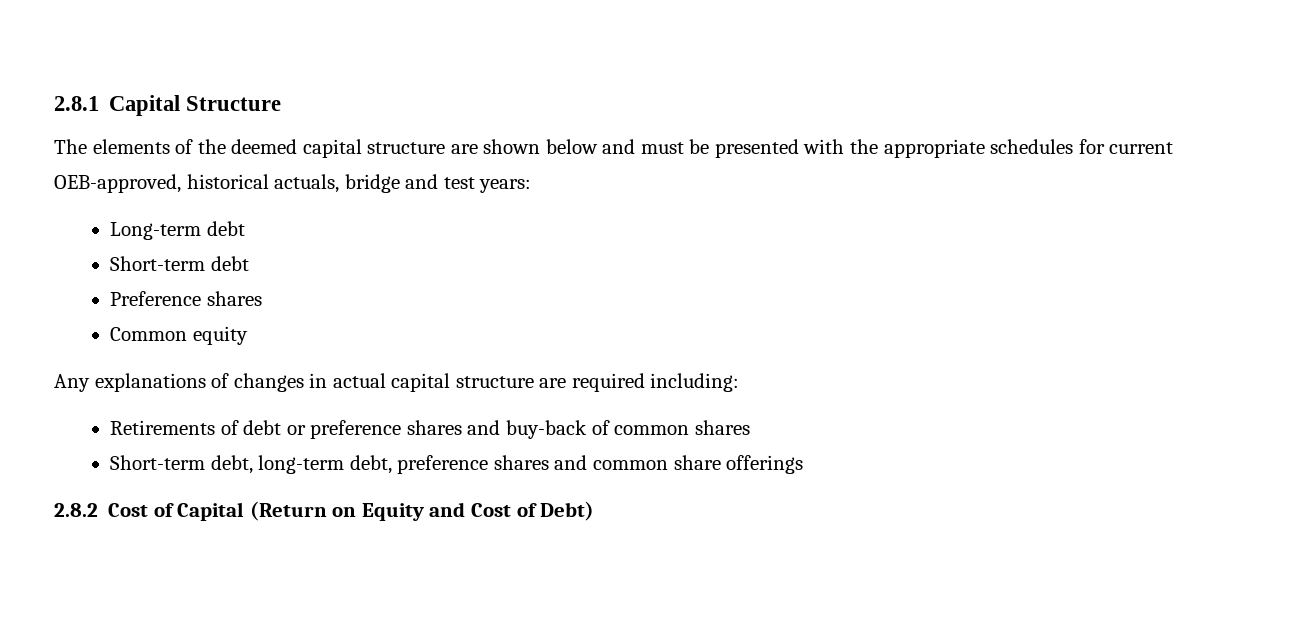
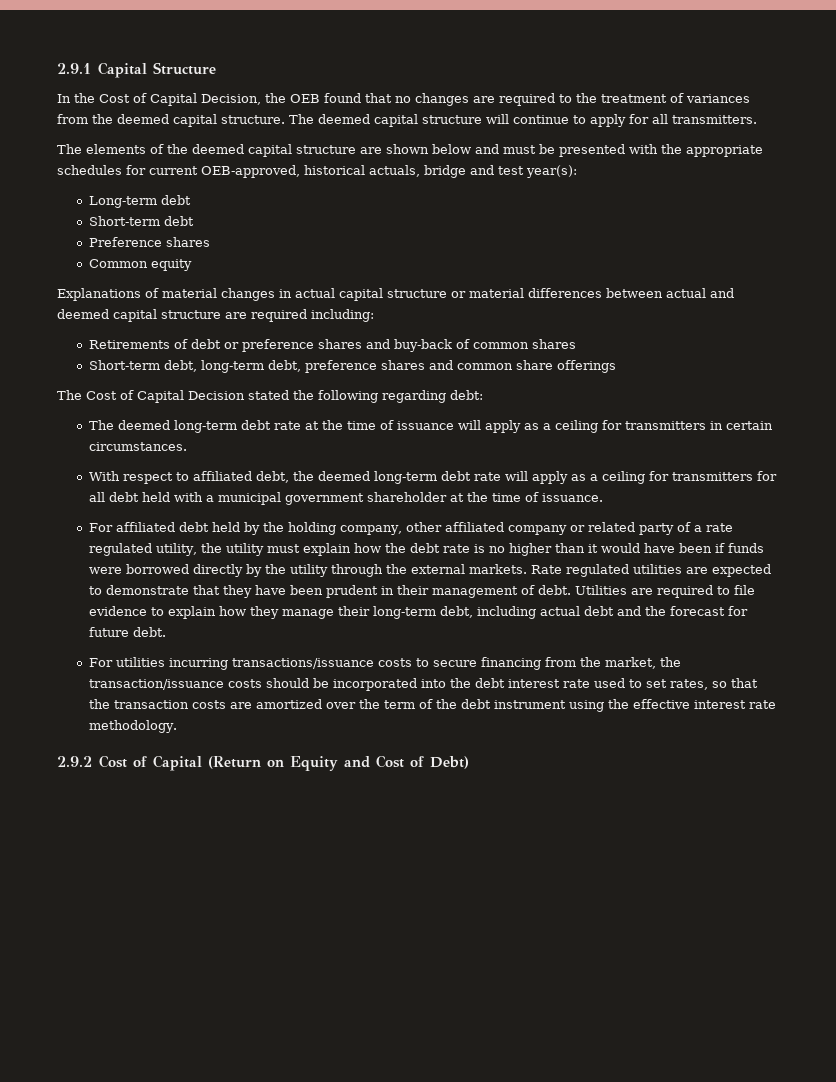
[54,96,99,111] 2.8.1 -> [57,63,91,74] 2.9.1
(282, 103) none -> [57,93,750,106] [57,114,757,127] // In the Cost of Capital Decision, the OEB found that no changes are required to the treatment of variances from the deemed capital structure. The deemed capital structure will continue to apply for all transmitters.
[479,179,532,193] years: -> [526,165,577,178] year(s):
[54,373,230,392] Any explanations of -> [57,288,217,301] Explanations of material
(534, 382) none -> [451,288,734,298] [57,309,221,322] or material differences between actual and deemed capital structure
[54,503,98,517] 2.8.2 -> [57,390,483,403] [88,420,773,433] [88,442,187,451] [88,471,777,484] [88,492,603,505] [88,522,733,535] [88,543,764,556] [88,564,771,577] [88,585,755,598] [88,606,748,619] [88,627,166,637] [88,657,681,670] [88,678,758,691] [88,699,776,712] [88,720,177,733] [57,756,92,767] The Cost of Capital Decision stated the following regarding debt: // The deemed long-term debt rate at the time of issuance will apply as a ceiling for transmitters in certain circumstances. // With respect to affiliated debt, the deemed long-term debt rate will apply as a ceiling for transmitters for all debt held with a municipal government shareholder at the time of issuance. // For affiliated debt held by the holding company, other affiliated company or related party of a rate regulated utility, the utility must explain how the debt rate is no higher than it would have been if funds were borrowed directly by the utility through the external markets. Rate regulated utilities are expected to demonstrate that they have been prudent in their management of debt. Utilities are required to file evidence to explain how they manage their long-term debt, including actual debt and the forecast for future debt. // For utilities incurring transactions/issuance costs to secure financing from the market, the transaction/issuance costs should be incorporated into the debt interest rate used to set rates, so that the transaction costs are amortized over the term of the debt instrument using the effective interest rate methodology. // 2.9.2

